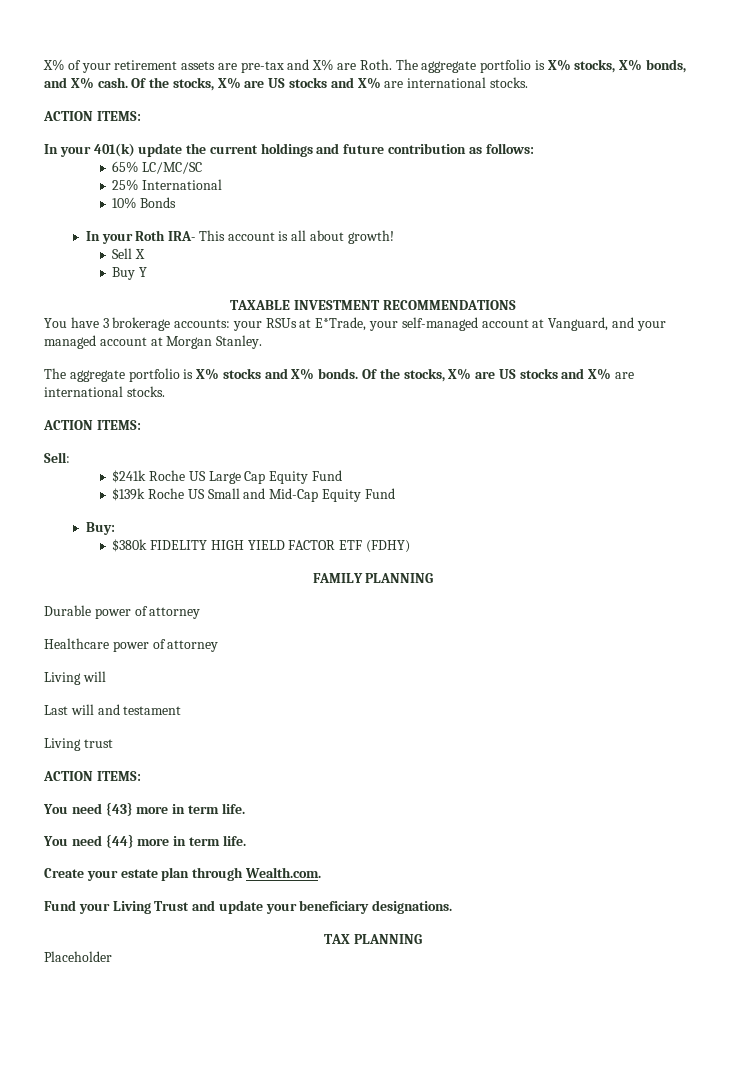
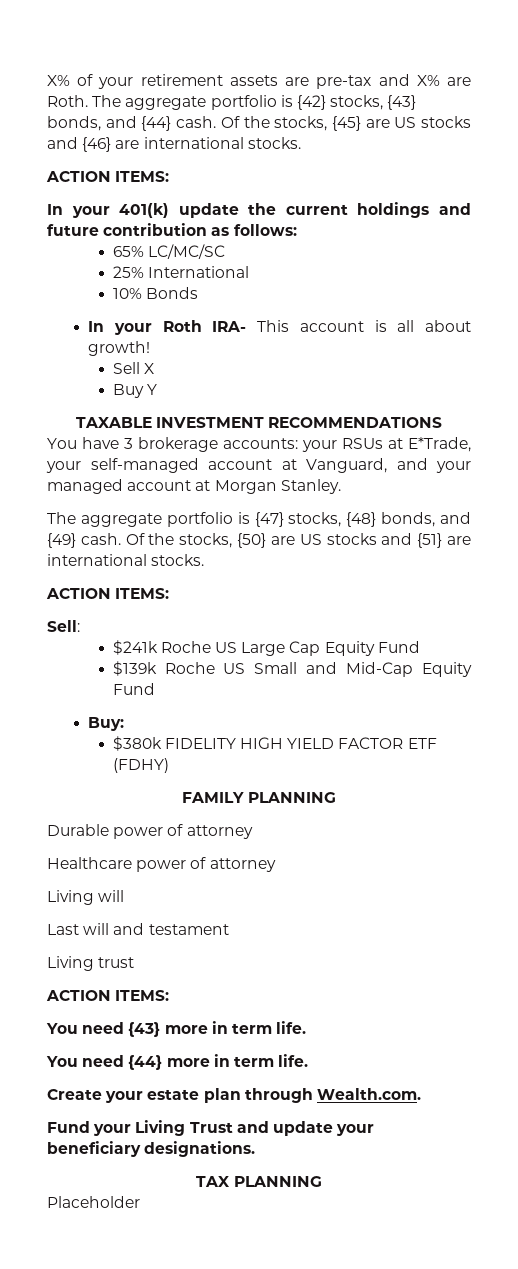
[547,59,687,73] [44,77,381,91] X% stocks, X% bonds, and X% cash. Of the stocks, X% are US stocks and X% -> [296,95,417,110] [47,116,471,131] [47,137,112,152] {42} stocks, {43} bonds, and {44} cash. Of the stocks, {45} are US stocks and {46}
[196,368,612,382] X% stocks and X% bonds. Of the stocks, X% are US stocks and X% -> [254,512,471,527] [47,533,443,548] {47} stocks, {48} bonds, and {49} cash. Of the stocks, {50} are US stocks and {51}

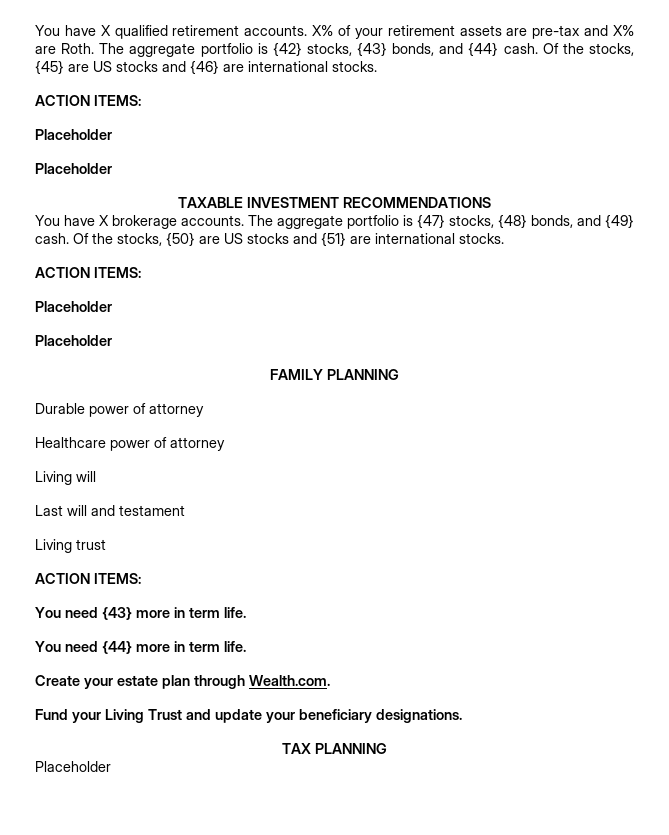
(47, 80) none -> [35,25,308,39] You have X qualified retirement accounts.
[47,202,471,218] [47,223,297,236] [112,244,225,259] [112,266,249,278] [112,287,198,299] [88,320,471,335] [88,341,151,356] [112,362,154,374] [112,384,157,398] In your 401(k) update the current holdings and future contribution as follows: // 65% LC/MC/SC // 25% International // 10% Bonds // In your Roth IRA- This account is all about growth! // Sell X // Buy Y -> [35,129,112,140] [35,163,112,174] Placeholder // Placeholder
[124,437,471,452] [46,458,471,473] [47,479,341,494] 3 brokerage accounts: your RSUs at E*Trade, your self-managed account at Vanguard, and your managed account at Morgan Stanley. // -> [99,215,244,229] X brokerage accounts.
[47,620,80,632] [112,640,420,656] [112,661,472,677] [112,683,155,695] [88,717,125,731] [112,736,437,751] [112,758,169,773] Sell: // $241k Roche US Large Cap Equity Fund // $139k Roche US Small and Mid-Cap Equity Fund // Buy: // $380k FIDELITY HIGH YIELD FACTOR ETF (FDHY) -> [35,301,112,312] [35,335,112,346] Placeholder // Placeholder

